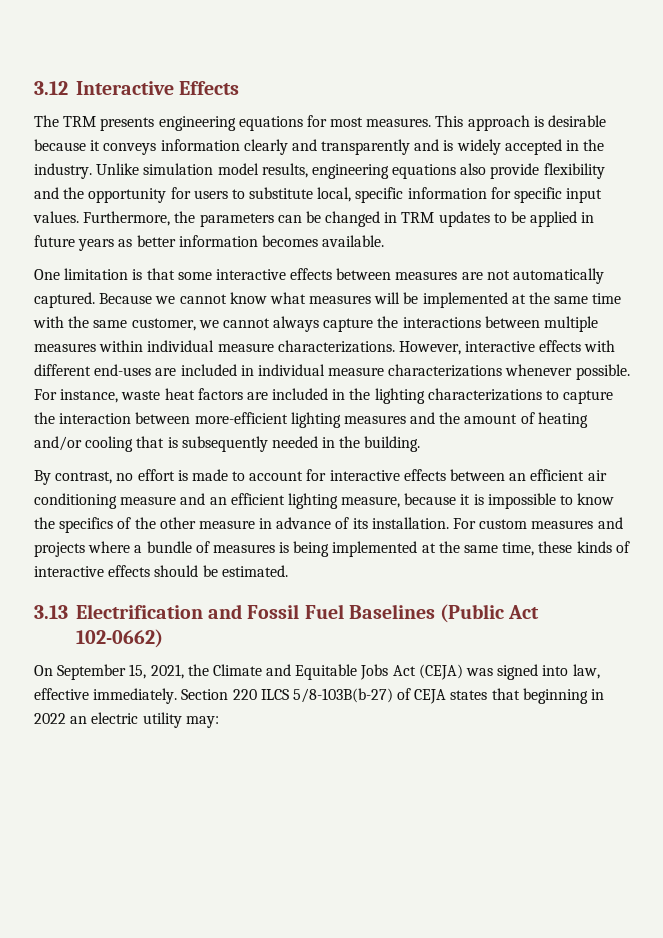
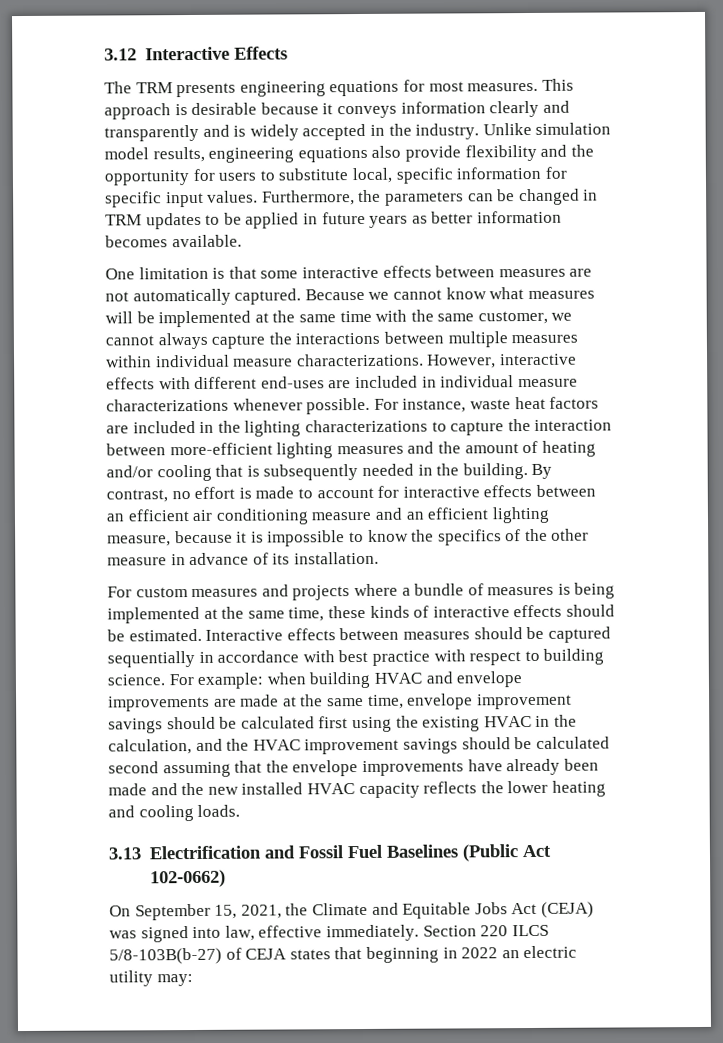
(421, 444) // -> (528, 471) none
(449, 523) none -> (379, 558) //
(288, 571) none -> [205,626,611,643] [107,648,605,668] [107,671,523,689] [108,693,572,712] [108,714,577,734] [108,736,610,755] [108,758,599,778] [108,780,606,799] [108,804,241,822] Interactive effects between measures should be captured sequentially in accordance with best practice with respect to building science. For example: when building HVAC and envelope improvements are made at the same time, envelope improvement savings should be calculated first using the existing HVAC in the calculation, and the HVAC improvement savings should be calculated second assuming that the envelope improvements have already been made and the new installed HVAC capacity reflects the lower heating and cooling loads.

